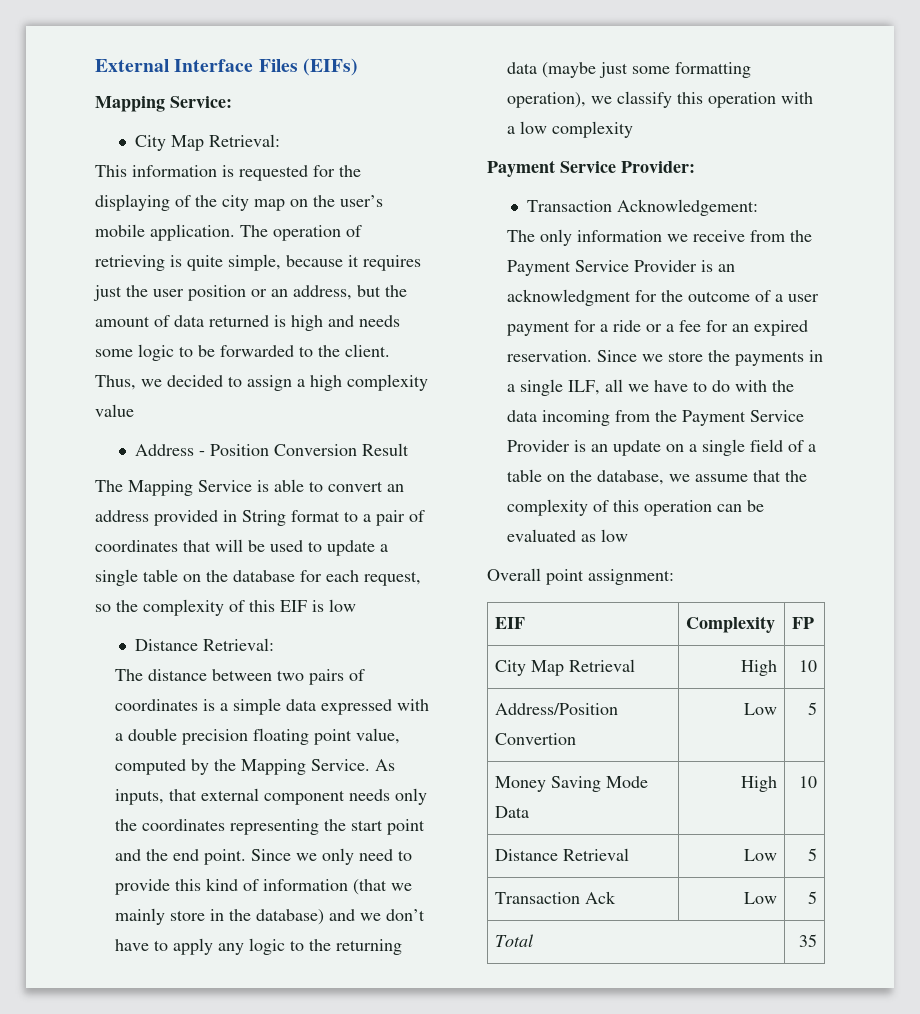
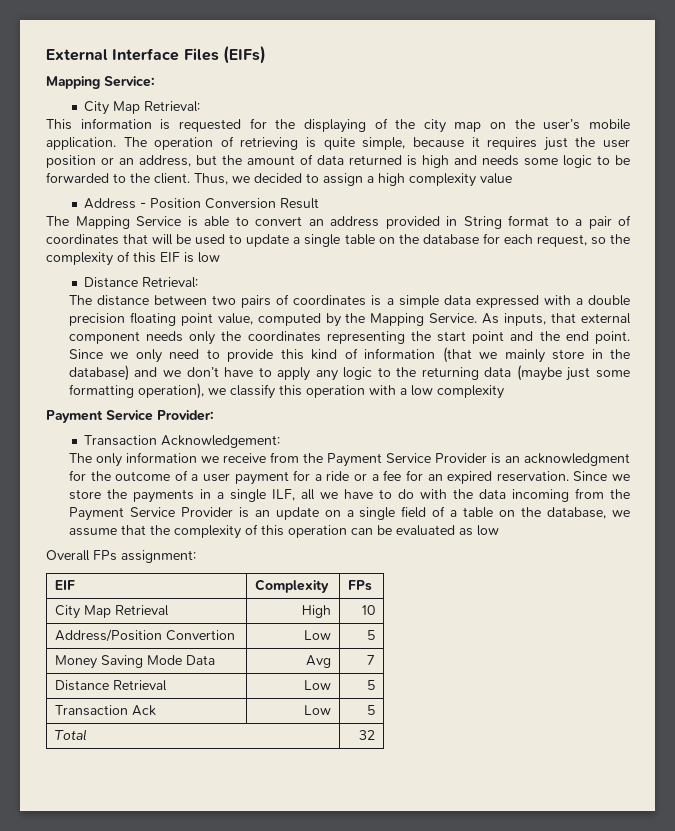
[546,569,584,585] point -> [93,550,117,561] FPs
[792,617,815,629] FP -> [348,580,373,591] FPs
[740,776,777,792] [798,776,817,788] High | 10 -> [305,655,331,668] [366,655,375,665] Avg | 7
[798,934,817,947] 35 -> [358,730,375,740] 32

